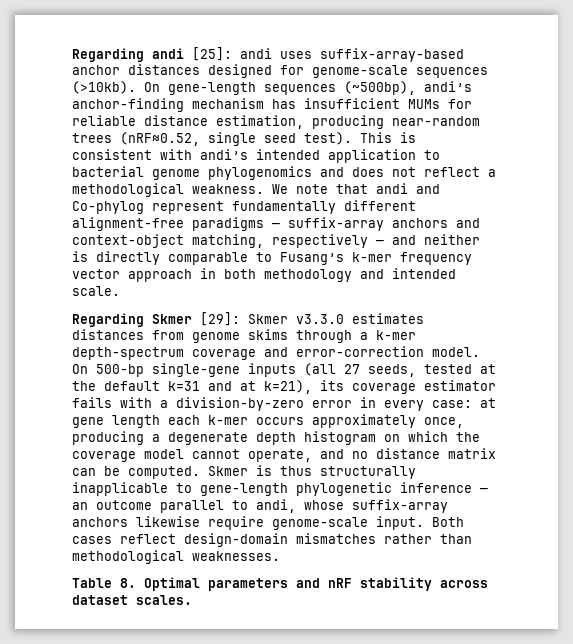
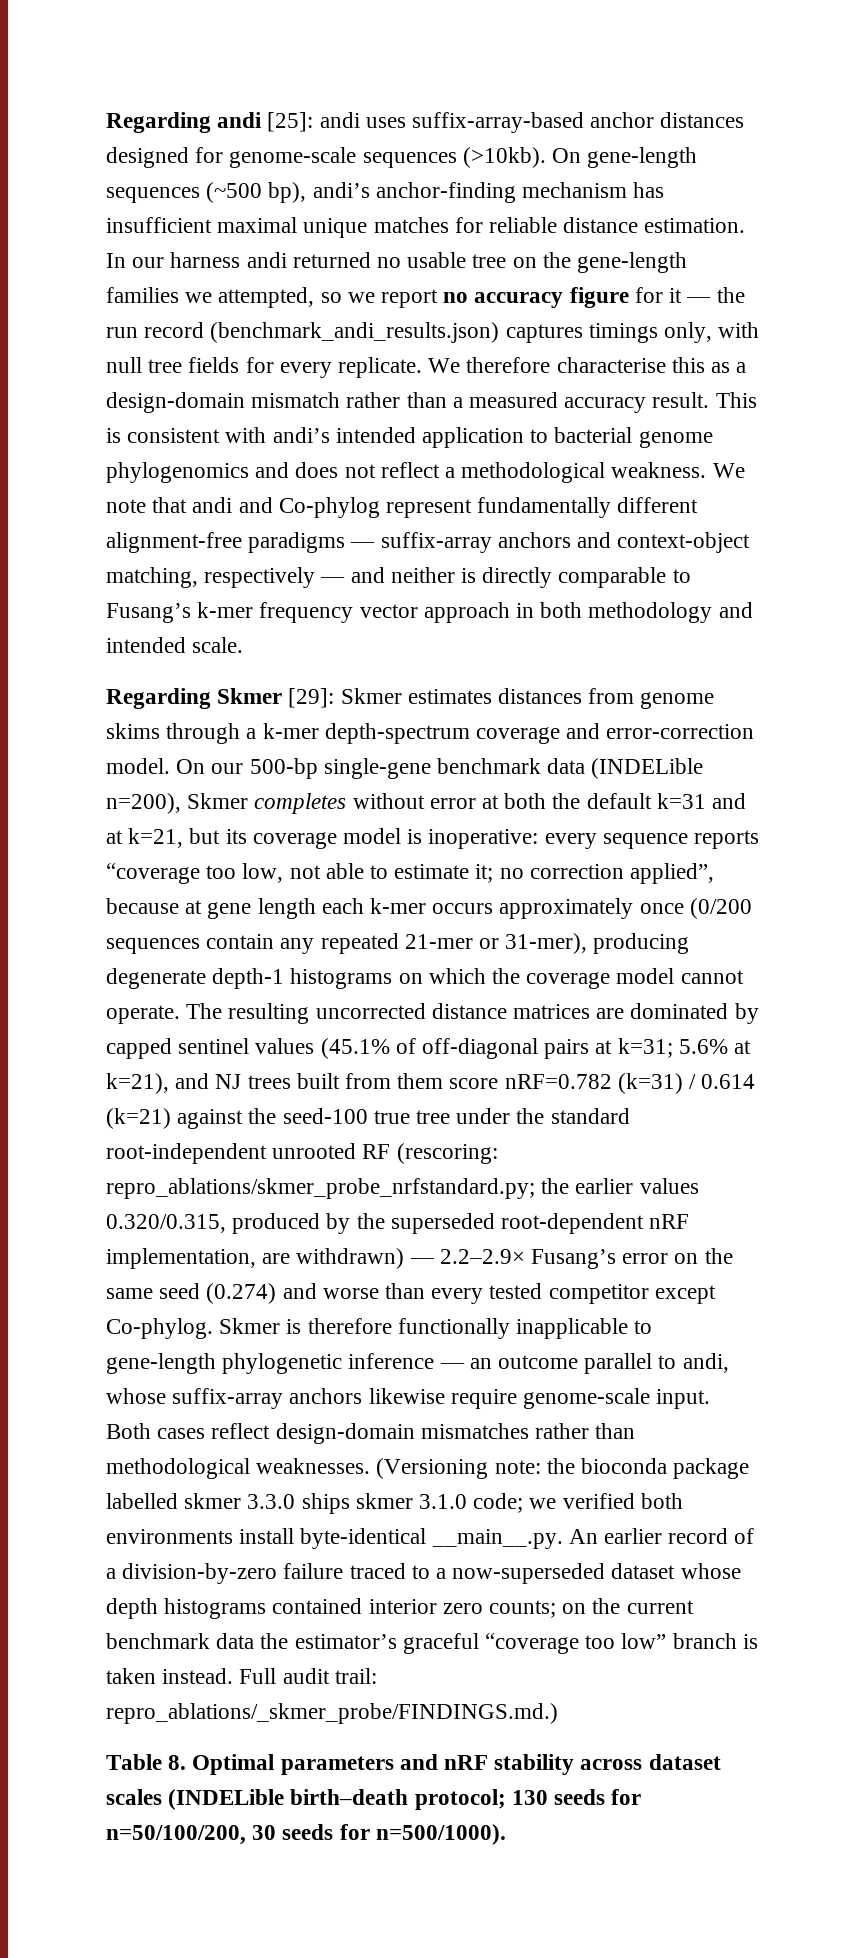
[344,81,416,95] (~500bp), -> [206,182,307,203] (~500 bp),
[408,99,472,109] [72,115,480,129] [72,132,352,146] MUMs for reliable distance estimation, producing near-random trees (nRF≈0.52, single seed test). -> [217,217,746,238] [106,252,688,273] [106,287,745,308] [106,322,760,343] [106,357,747,378] [106,392,710,413] maximal unique matches for reliable distance estimation. In our harness andi returned no usable tree on the gene-length families we attempted, so we report no accuracy figure for it — the run record (benchmark_andi_results.json) captures timings only, with null tree fields for every replicate. We therefore characterise this as a design-domain mismatch rather than a measured accuracy result.
[296,314,344,324] v3.3.0 -> (402, 696) none
(88, 369) none -> [211,763,244,774] our
[248,363,496,377] inputs (all 27 seeds, tested at -> [437,758,704,779] [106,793,547,814] benchmark data (INDELible n=200), Skmer completes without error at both
[264,380,496,394] [72,397,472,411] k=21), its coverage estimator fails with a division-by-zero error in every case: -> [128,828,760,849] [106,863,715,884] [106,898,179,914] k=21, but its coverage model is inoperative: every sequence reports “coverage too low, not able to estimate it; no correction applied”, because
[424,417,464,428] [72,431,376,445] once, producing a degenerate depth histogram -> [639,898,752,919] [106,933,690,954] [106,968,393,989] once (0/200 sequences contain any repeated 21-mer or 31-mer), producing degenerate depth-1 histograms
[248,448,496,462] [72,465,416,479] operate, and no distance matrix can be computed. Skmer is thus structurally -> [106,1003,759,1024] [106,1038,752,1059] [106,1073,756,1094] [106,1108,630,1129] [106,1143,498,1164] [106,1178,699,1199] [106,1213,690,1234] [106,1248,733,1269] [106,1283,716,1304] [106,1318,510,1339] operate. The resulting uncorrected distance matrices are dominated by capped sentinel values (45.1% of off-diagonal pairs at k=31; 5.6% at k=21), and NJ trees built from them score nRF=0.782 (k=31) / 0.614 (k=21) against the seed-100 true tree under the standard root-independent unrooted RF (rescoring: repro_ablations/skmer_probe_nrfstandard.py; the earlier values 0.320/0.315, produced by the superseded root-dependent nRF implementation, are withdrawn) — 2.2–2.9× Fusang’s error on the same seed (0.274) and worse than every tested competitor except Co-phylog. Skmer is therefore functionally
(280, 556) none -> [376,1458,750,1479] [106,1493,683,1514] [106,1528,755,1549] [106,1563,741,1584] [106,1598,694,1619] [106,1633,758,1654] [106,1668,377,1684] [106,1703,558,1724] (Versioning note: the bioconda package labelled skmer 3.3.0 ships skmer 3.1.0 code; we verified both environments install byte-identical __main__.py. An earlier record of a division-by-zero failure traced to a now-superseded dataset whose depth histograms contained interior zero counts; on the current benchmark data the estimator’s graceful “coverage too low” branch is taken instead. Full audit trail: repro_ablations/_skmer_probe/FINDINGS.md.)
[136,595,192,605] scales. -> [106,1789,642,1810] [106,1824,506,1845] scales (INDELible birth–death protocol; 130 seeds for n=50/100/200, 30 seeds for n=500/1000).

